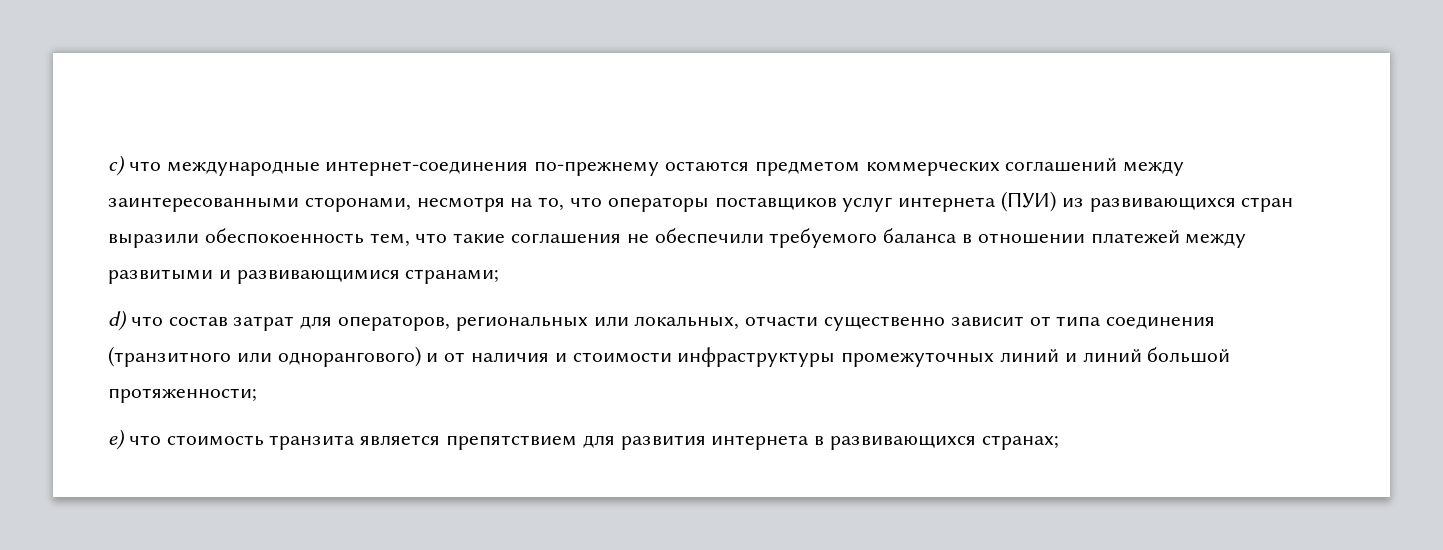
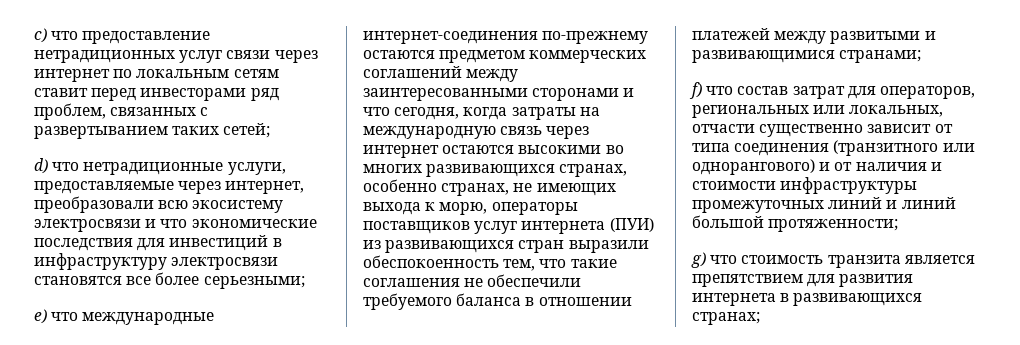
(161, 166) none -> [82,31,211,44] [34,50,318,63] [34,69,279,82] [34,88,279,101] [34,103,209,120] [34,123,271,139] [34,158,286,175] [34,181,305,194] [34,196,284,213] [34,219,317,232] [34,235,282,251] [34,253,279,270] [34,272,305,289] [34,309,79,324] предоставление нетрадиционных услуг связи через интернет по локальным сетям ставит перед инвесторами ряд проблем, связанных с развертыванием таких сетей; // d) что нетрадиционные услуги, предоставляемые через интернет, преобразовали всю экосистему электросвязи и что экономические последствия для инвестиций в инфраструктуру электросвязи становятся все более серьезными; // e) что
[304,197,603,212] сторонами, несмотря на то, что -> [532,88,635,101] [363,107,600,120] [363,126,590,139] [363,145,624,158] [363,164,628,177] [363,179,616,196] [363,202,488,215] сторонами и что сегодня, когда затраты на международную связь через интернет остаются высокими во многих развивающихся странах, особенно странах, не имеющих выхода к морю,
[108,310,127,331] d) -> [689,82,702,99] f)
[108,429,125,450] e) -> [691,252,706,268] g)

